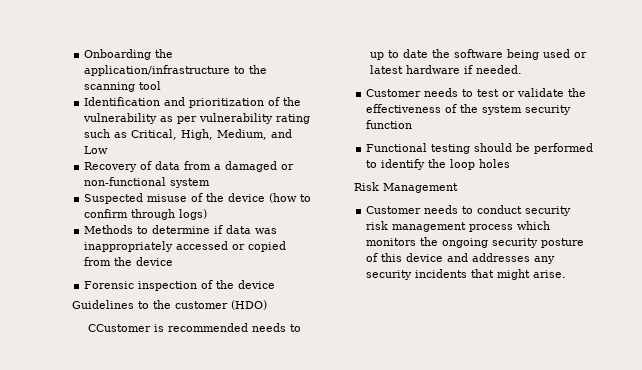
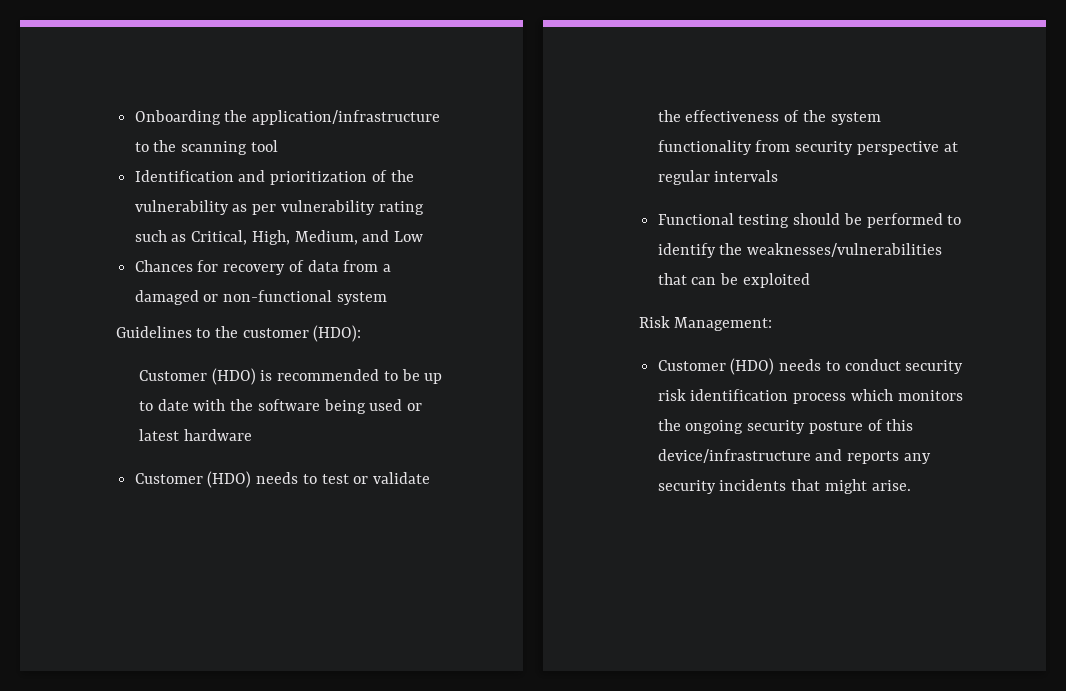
[84,162,138,172] Recovery -> [134,260,286,275] Chances for recovery
[84,193,312,204] [84,209,208,220] [84,225,278,234] [84,241,287,252] [84,257,174,266] [84,280,276,291] // Suspected misuse of the device (how to confirm through logs) // Methods to determine if data was inappropriately accessed or copied from the device // Forensic inspection of the device -> (387, 298) none
[231,300,268,310] [87,324,151,332] (HDO) // CCustomer -> [313,325,362,342] [139,368,256,385] (HDO): // Customer (HDO)
[251,323,301,332] needs to -> [383,369,420,381] to be
(428, 53) none -> [193,399,226,411] with
[463,65,522,74] [366,89,422,97] if needed. // Customer -> [134,471,252,488] // Customer (HDO)
[525,105,572,115] [366,120,413,129] security function -> [657,140,958,155] [657,170,779,185] functionality from security perspective at regular intervals
[450,159,511,170] loop holes -> [747,243,943,257] [657,273,810,288] weaknesses/vulnerabilities that can be exploited
[383,183,459,193] [366,206,422,214] Management // Customer -> [674,317,773,331] [657,358,775,375] Management: // Customer (HDO)
[392,222,467,232] management -> [690,389,789,401] identification
[406,253,531,262] device and addresses -> [657,449,900,464] device/infrastructure and reports

